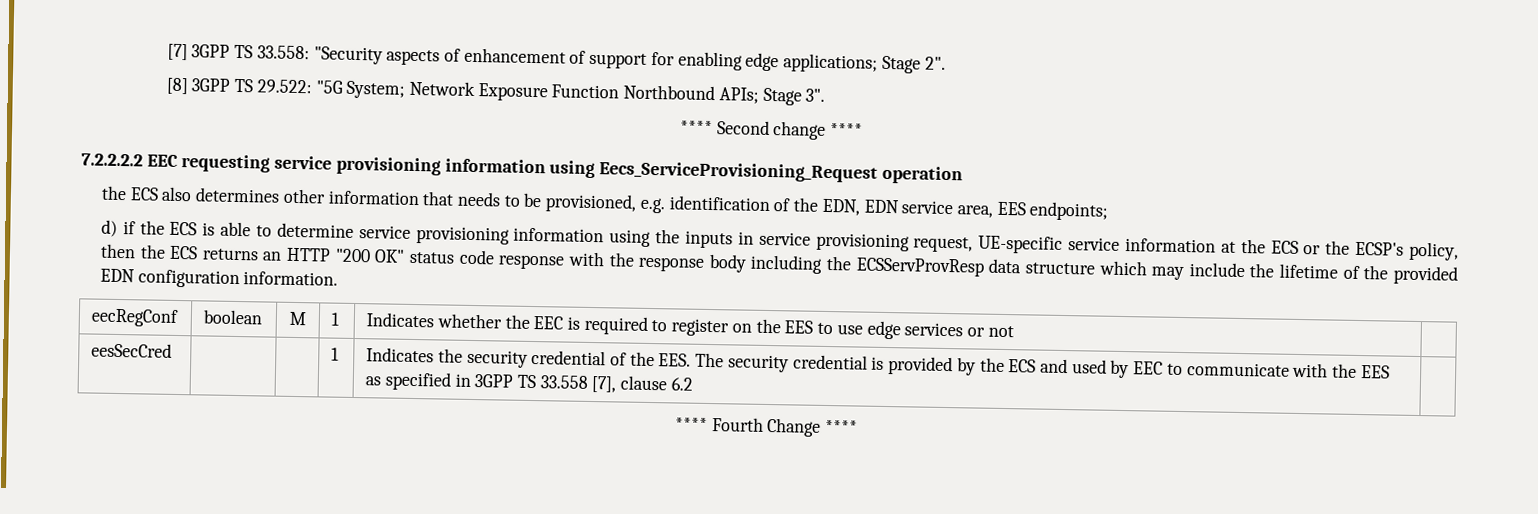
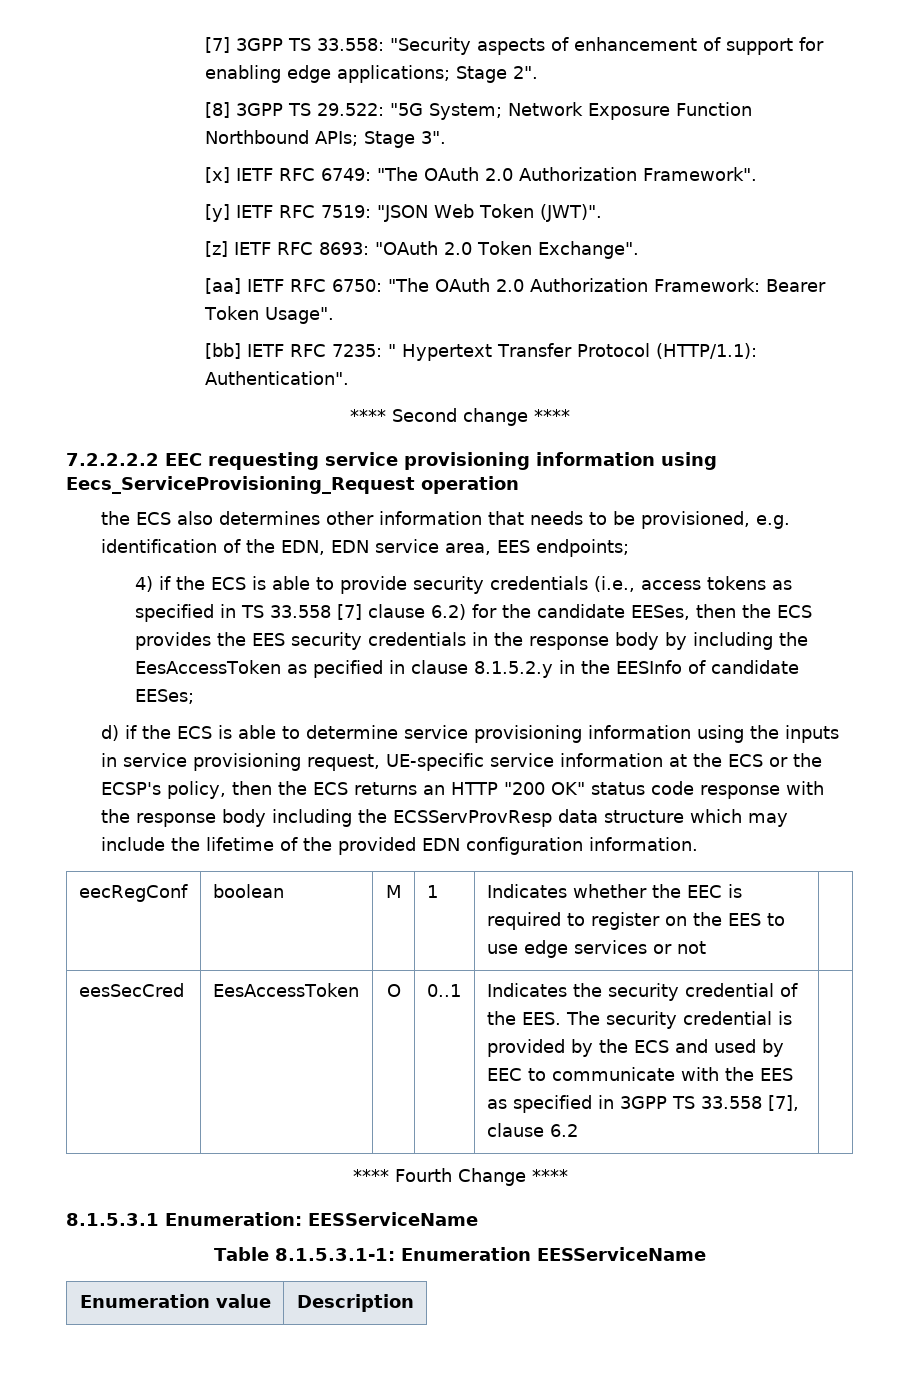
(826, 95) none -> [204,167,757,183] [204,204,602,222] [204,241,639,259] [204,278,826,294] [203,306,334,324] [204,343,757,361] [204,371,349,385] // [x] IETF RFC 6749: "The OAuth 2.0 Authorization Framework". // [y] IETF RFC 7519: "JSON Web Token (JWT)". // [z] IETF RFC 8693: "OAuth 2.0 Token Exchange". // [aa] IETF RFC 6750: "The OAuth 2.0 Authorization Framework: Bearer Token Usage". // [bb] IETF RFC 7235: " Hypertext Transfer Protocol (HTTP/1.1): Authentication".
(1109, 211) none -> [135,576,793,594] [135,604,813,622] [135,632,809,650] [135,660,800,678] [135,689,195,704] // 4) if the ECS is able to provide security credentials (i.e., access tokens as specified in TS 33.558 [7] clause 6.2) for the candidate EESes, then the ECS provides the EES security credentials in the response body by including the EesAccessToken as pecified in clause 8.1.5.2.y in the EESInfo of candidate EESes;
[331,347,340,361] | | 1 -> [212,983,359,997] [386,984,401,997] [426,984,461,997] EesAccessToken | O | 0..1
(859, 426) none -> [66,1212,478,1226] [213,1247,707,1261] [79,1294,271,1308] [296,1294,414,1312] // 8.1.5.3.1 Enumeration: EESServiceName // Table 8.1.5.3.1-1: Enumeration EESServiceName // Enumeration value | Description

